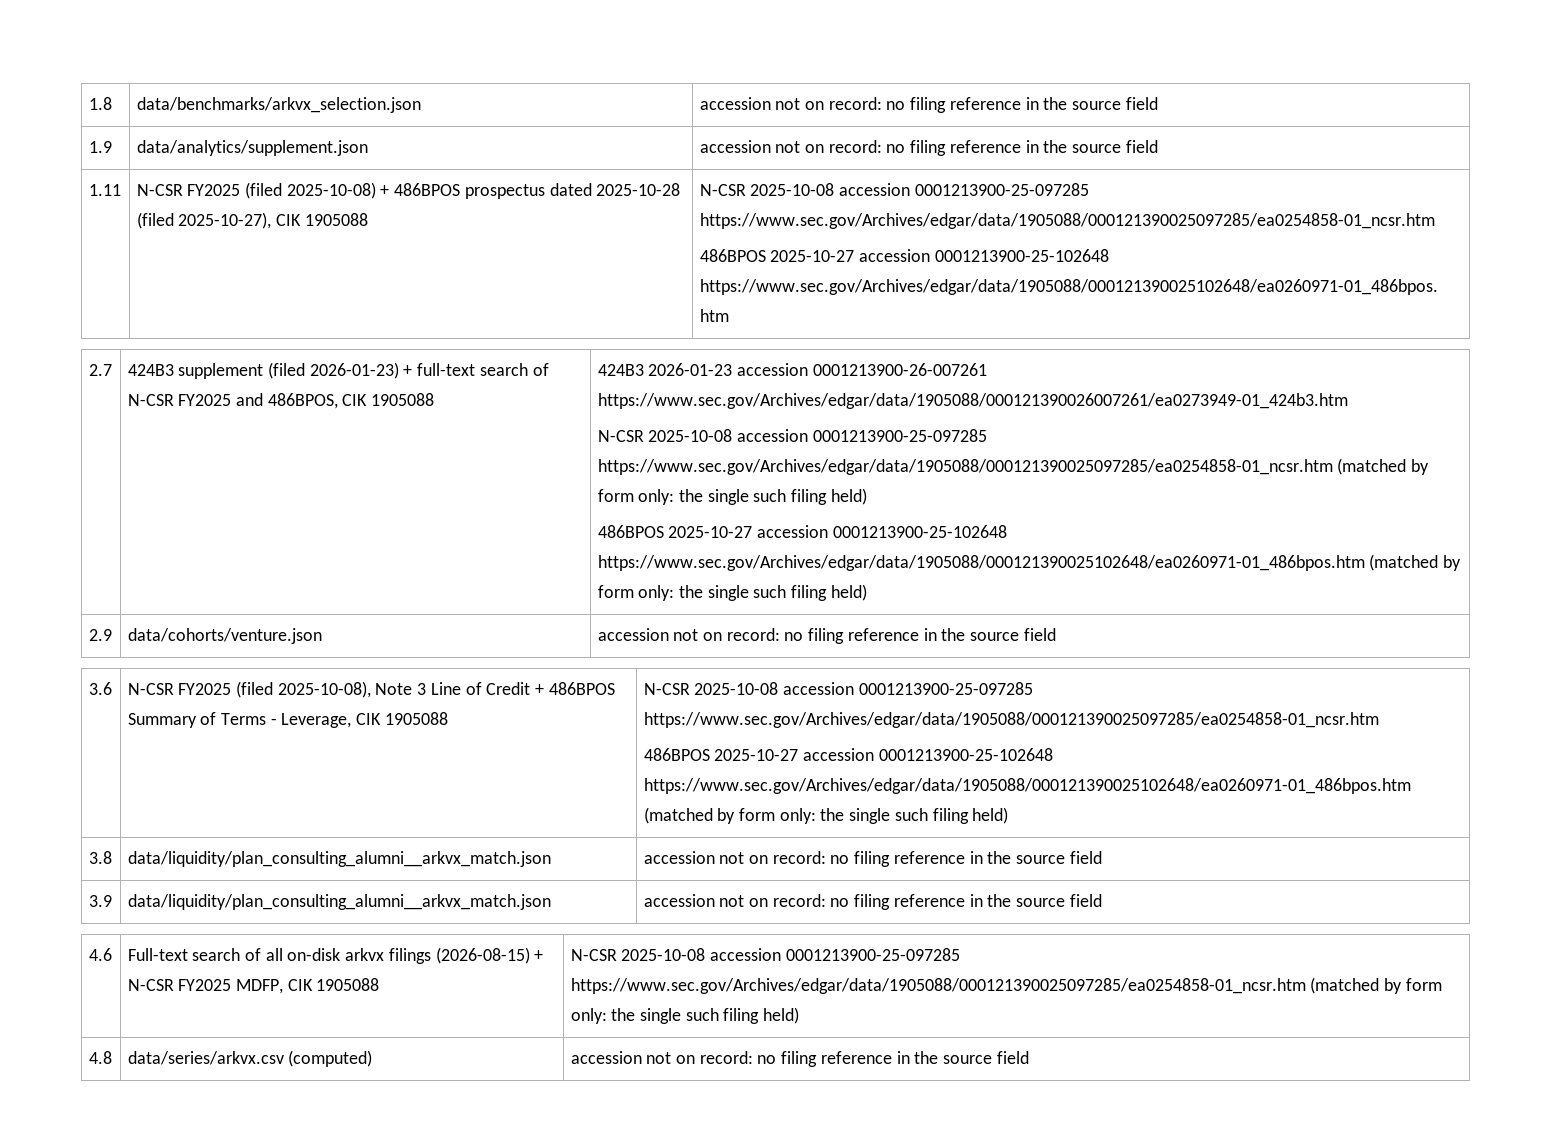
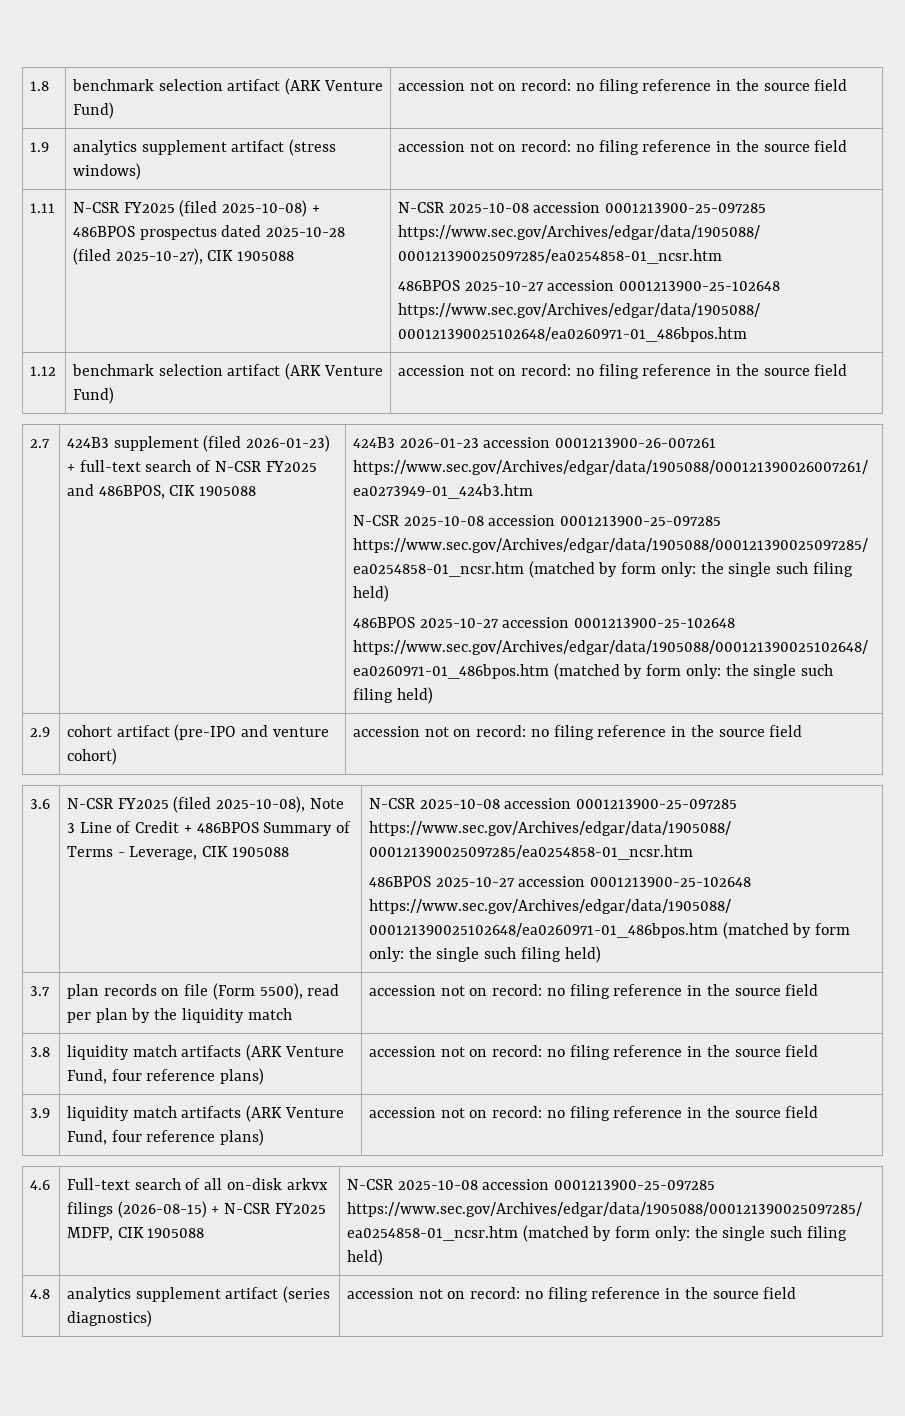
[136,97,421,113] data/benchmarks/arkvx_selection.json -> [72,78,383,95] [73,102,115,119] benchmark selection artifact (ARK Venture Fund)
[136,140,368,156] data/analytics/supplement.json -> [73,139,337,156] [73,163,142,180] analytics supplement artifact (stress windows)
(729, 315) none -> [30,366,57,376] [72,363,383,380] [73,387,115,404] [398,364,848,379] // 1.12 | benchmark selection artifact (ARK Venture Fund) | accession not on record: no filing reference in the source field
[127,628,322,644] data/cohorts/venture.json -> [67,724,329,741] [67,748,118,765] cohort artifact (pre-IPO and venture cohort)
[88,851,112,864] [127,851,551,867] 3.8 | data/liquidity/plan_consulting_alumni__arkvx_match.json -> [30,986,51,996] [67,983,340,1000] [67,1008,292,1023] [369,984,819,999] [30,1047,51,1057] [67,1044,344,1061] [67,1068,265,1085] 3.7 | plan records on file (Form 5500), read per plan by the liquidity match | accession not on record: no filing reference in the source field // 3.8 | liquidity match artifacts (ARK Venture Fund, four reference plans)
[127,894,551,910] data/liquidity/plan_consulting_alumni__arkvx_match.json -> [67,1105,344,1122] [67,1129,265,1146] liquidity match artifacts (ARK Venture Fund, four reference plans)
[127,1050,373,1067] data/series/arkvx.csv (computed) -> [67,1286,331,1303] [67,1310,153,1327] analytics supplement artifact (series diagnostics)

